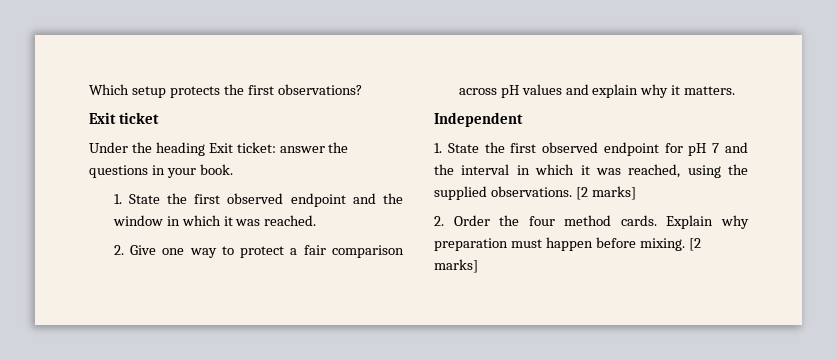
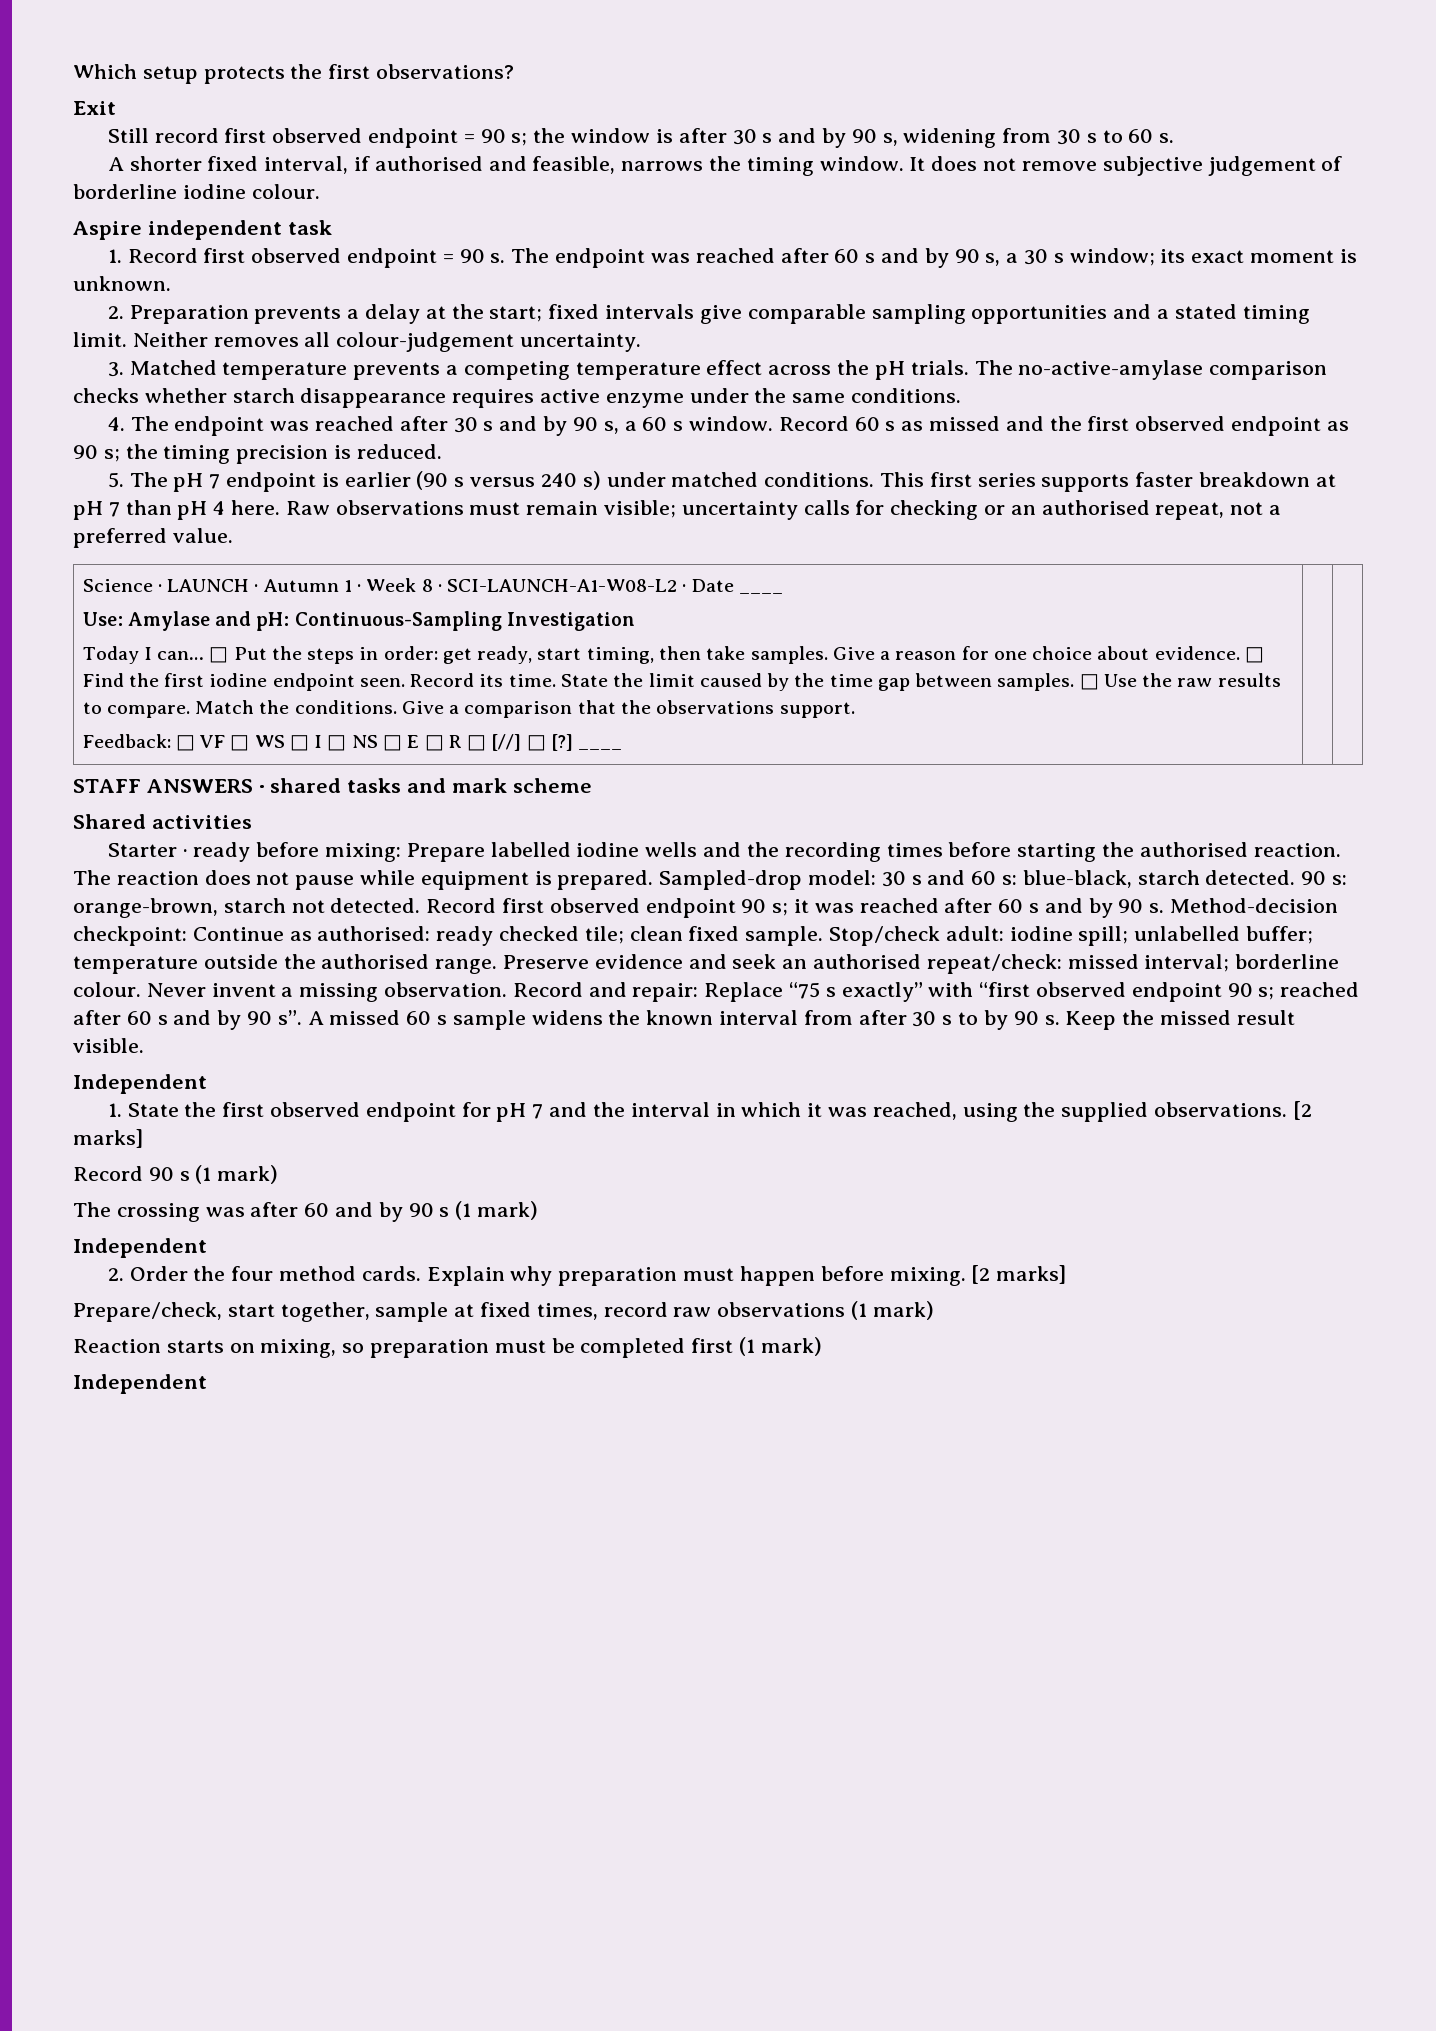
[118,112,159,124] [89,142,349,156] [89,164,233,178] [113,193,403,207] [112,215,317,226] [113,245,404,258] [458,84,736,98] ticket // Under the heading Exit ticket: answer the questions in your book. // 1. State the first observed endpoint and the window in which it was reached. // 2. Give one way to protect a fair comparison across pH values and explain why it matters. -> [107,128,1175,148] [107,156,1343,176] [73,184,320,199] [73,220,332,240] [107,248,1357,268] [73,276,171,291] [107,304,1310,324] [73,332,642,352] [107,360,1328,380] [73,388,962,408] [107,416,1349,436] [73,444,442,464] [107,471,1336,492] [73,500,1282,520] [73,528,233,548] [82,578,734,592] [739,592,784,594] [82,611,635,631] [82,646,1264,664] [82,673,1281,691] [82,700,855,718] [82,734,623,751] [73,778,592,793] [73,814,252,829] [107,842,1341,862] [73,870,1348,890] [73,898,1339,918] [73,926,1314,946] [73,954,1340,974] [73,982,1360,1002] [73,1010,1295,1030] [73,1038,144,1053] // Still record first observed endpoint = 90 s; the window is after 30 s and by 90 s, widening from 30 s to 60 s. // A shorter fixed interval, if authorised and feasible, narrows the timing window. It does not remove subjective judgement of borderline iodine colour. // Aspire independent task // 1. Record first observed endpoint = 90 s. The endpoint was reached after 60 s and by 90 s, a 30 s window; its exact moment is unknown. // 2. Preparation prevents a delay at the start; fixed intervals give comparable sampling opportunities and a stated timing limit. Neither removes all colour-judgement uncertainty. // 3. Matched temperature prevents a competing temperature effect across the pH trials. The no-active-amylase comparison checks whether starch disappearance requires active enzyme under the same conditions. // 4. The endpoint was reached after 30 s and by 90 s, a 60 s window. Record 60 s as missed and the first observed endpoint as 90 s; the timing precision is reduced. // 5. The pH 7 endpoint is earlier (90 s versus 240 s) under matched conditions. This first series supports faster breakdown at pH 7 than pH 4 here. Raw observations must remain visible; uncertainty calls for checking or an authorised repeat, not a preferred value. // Science · LAUNCH · Autumn 1 · Week 8 · SCI-LAUNCH-A1-W08-L2 · Date ____ // Use: Amylase and pH: Continuous-Sampling Investigation // Today I can… □ Put the steps in order: get ready, start timing, then take samples. Give a reason for one choice about evidence. □ Find the first iodine endpoint seen. Record its time. State the limit caused by the time gap between samples. □ Use the raw results to compare. Match the conditions. Give a comparison that the observations support. // Feedback: □ VF □ WS □ I □ NS □ E □ R □ [//] □ [?] ____ | | // STAFF ANSWERS · shared tasks and mark scheme // Shared activities // Starter · ready before mixing: Prepare labelled iodine wells and the recording times before starting the authorised reaction. The reaction does not pause while equipment is prepared. Sampled-drop model: 30 s and 60 s: blue-black, starch detected. 90 s: orange-brown, starch not detected. Record first observed endpoint 90 s; it was reached after 60 s and by 90 s. Method-decision checkpoint: Continue as authorised: ready checked tile; clean fixed sample. Stop/check adult: iodine spill; unlabelled buffer; temperature outside the authorised range. Preserve evidence and seek an authorised repeat/check: missed interval; borderline colour. Never invent a missing observation. Record and repair: Replace “75 s exactly” with “first observed endpoint 90 s; reached after 60 s and by 90 s”. A missed 60 s sample widens the known interval from after 30 s to by 90 s. Keep the missed result visible.
(636, 193) none -> [73,1165,279,1184] [73,1201,539,1222] [73,1238,207,1258] // Record 90 s (1 mark) // The crossing was after 60 and by 90 s (1 mark) // Independent
(478, 266) none -> [73,1301,934,1322] [73,1337,822,1358] [73,1374,207,1394] // Prepare/check, start together, sample at fixed times, record raw observations (1 mark) // Reaction starts on mixing, so preparation must be completed first (1 mark) // Independent

